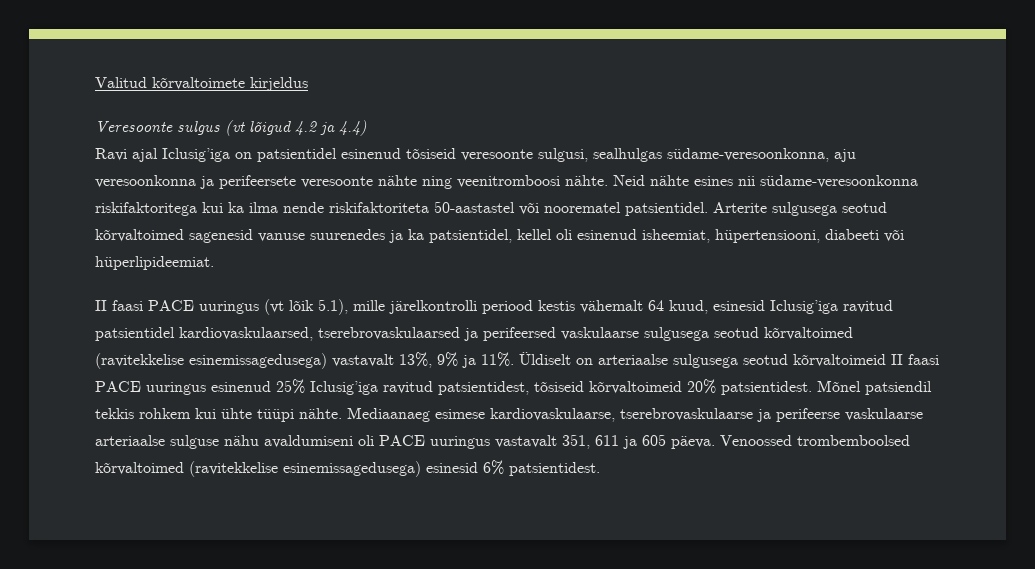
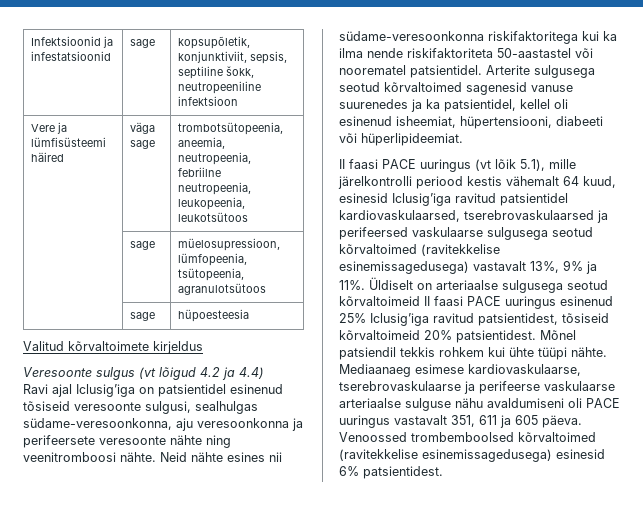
(95, 82) none -> [31,36,114,48] [31,51,112,61] [130,39,156,48] [178,36,251,49] [178,51,288,64] [178,66,255,79] [178,81,262,94] [178,96,239,106] [31,122,68,134] [31,137,107,147] [31,152,65,162] [130,122,156,134] [130,140,156,149] [178,122,284,135] [178,137,226,149] [178,152,252,165] [178,167,222,177] [178,182,252,195] [178,197,246,210] [178,212,249,222] [130,241,156,250] [178,238,281,251] [178,253,248,266] [178,268,245,281] [178,283,267,295] [130,312,156,321] [178,309,250,322] Infektsioonid ja infestatsioonid | sage | kopsupõletik, konjunktiviit, sepsis, septiline šokk, neutropeeniline infektsioon // Vere ja lümfisüsteemi häired | väga sage | trombotsütopeenia, aneemia, neutropeenia, febriilne neutropeenia, leukopeenia, leukotsütoos // | sage | müelosupressioon, lümfopeenia, tsütopeenia, agranulotsütoos // | sage | hüpoesteesia //

